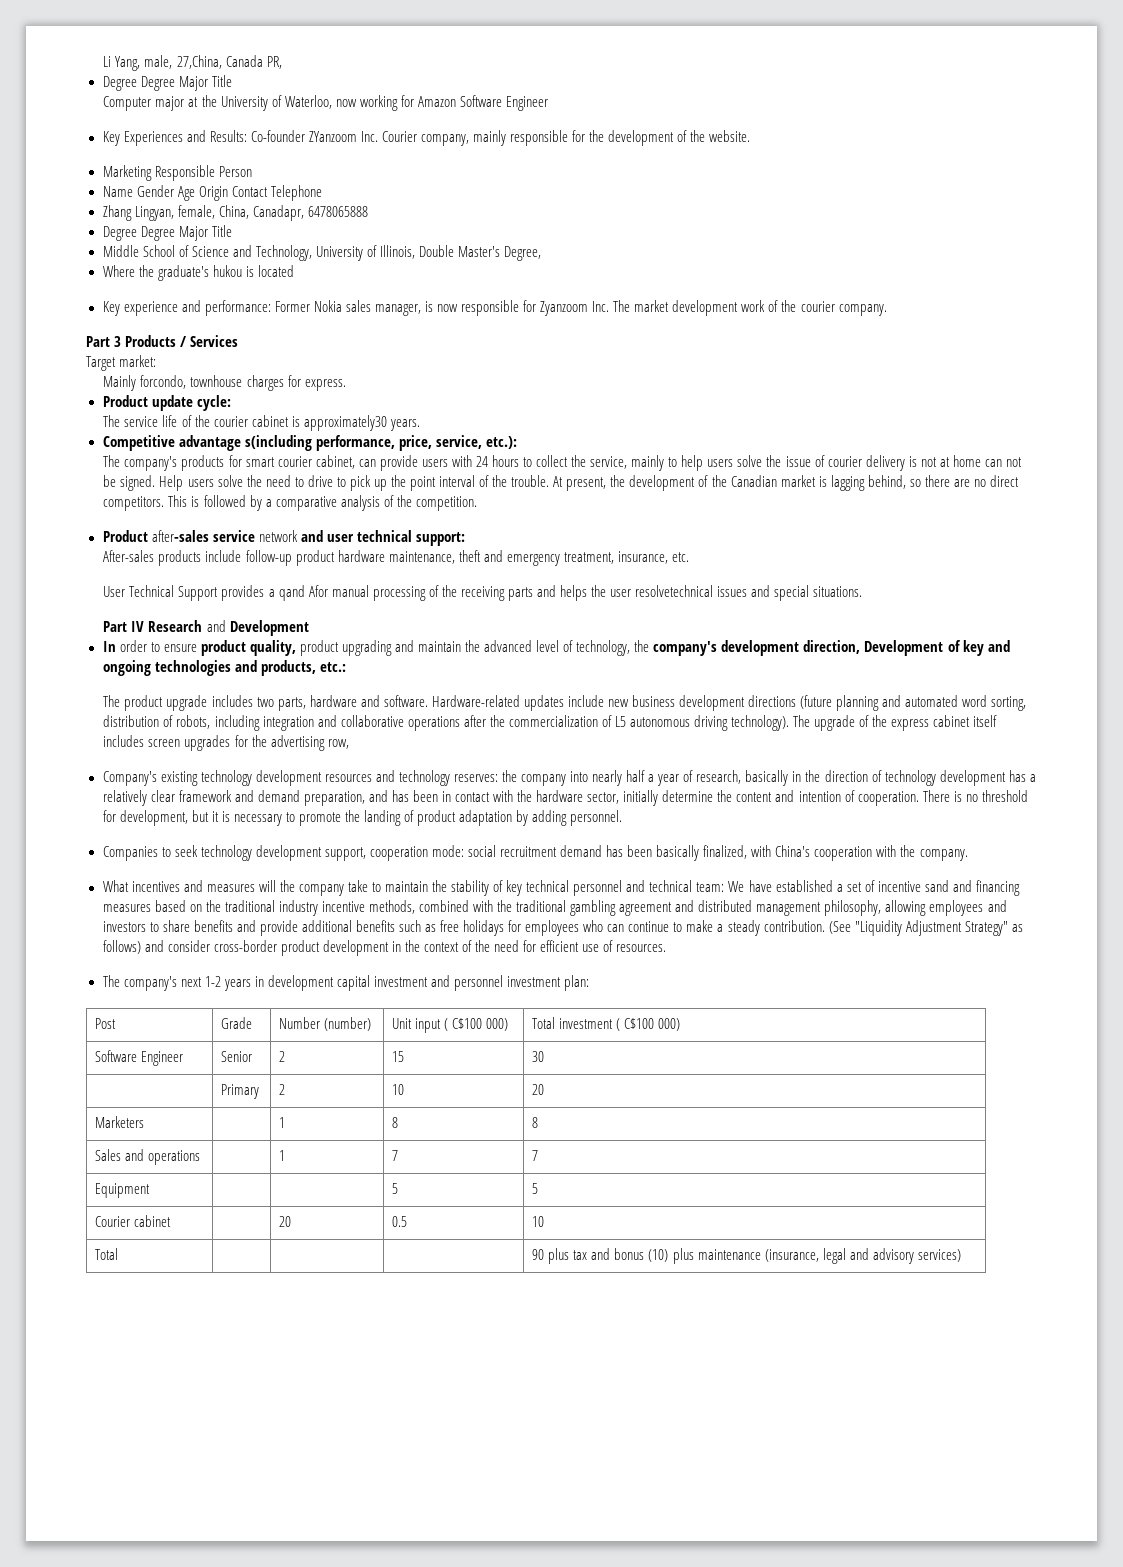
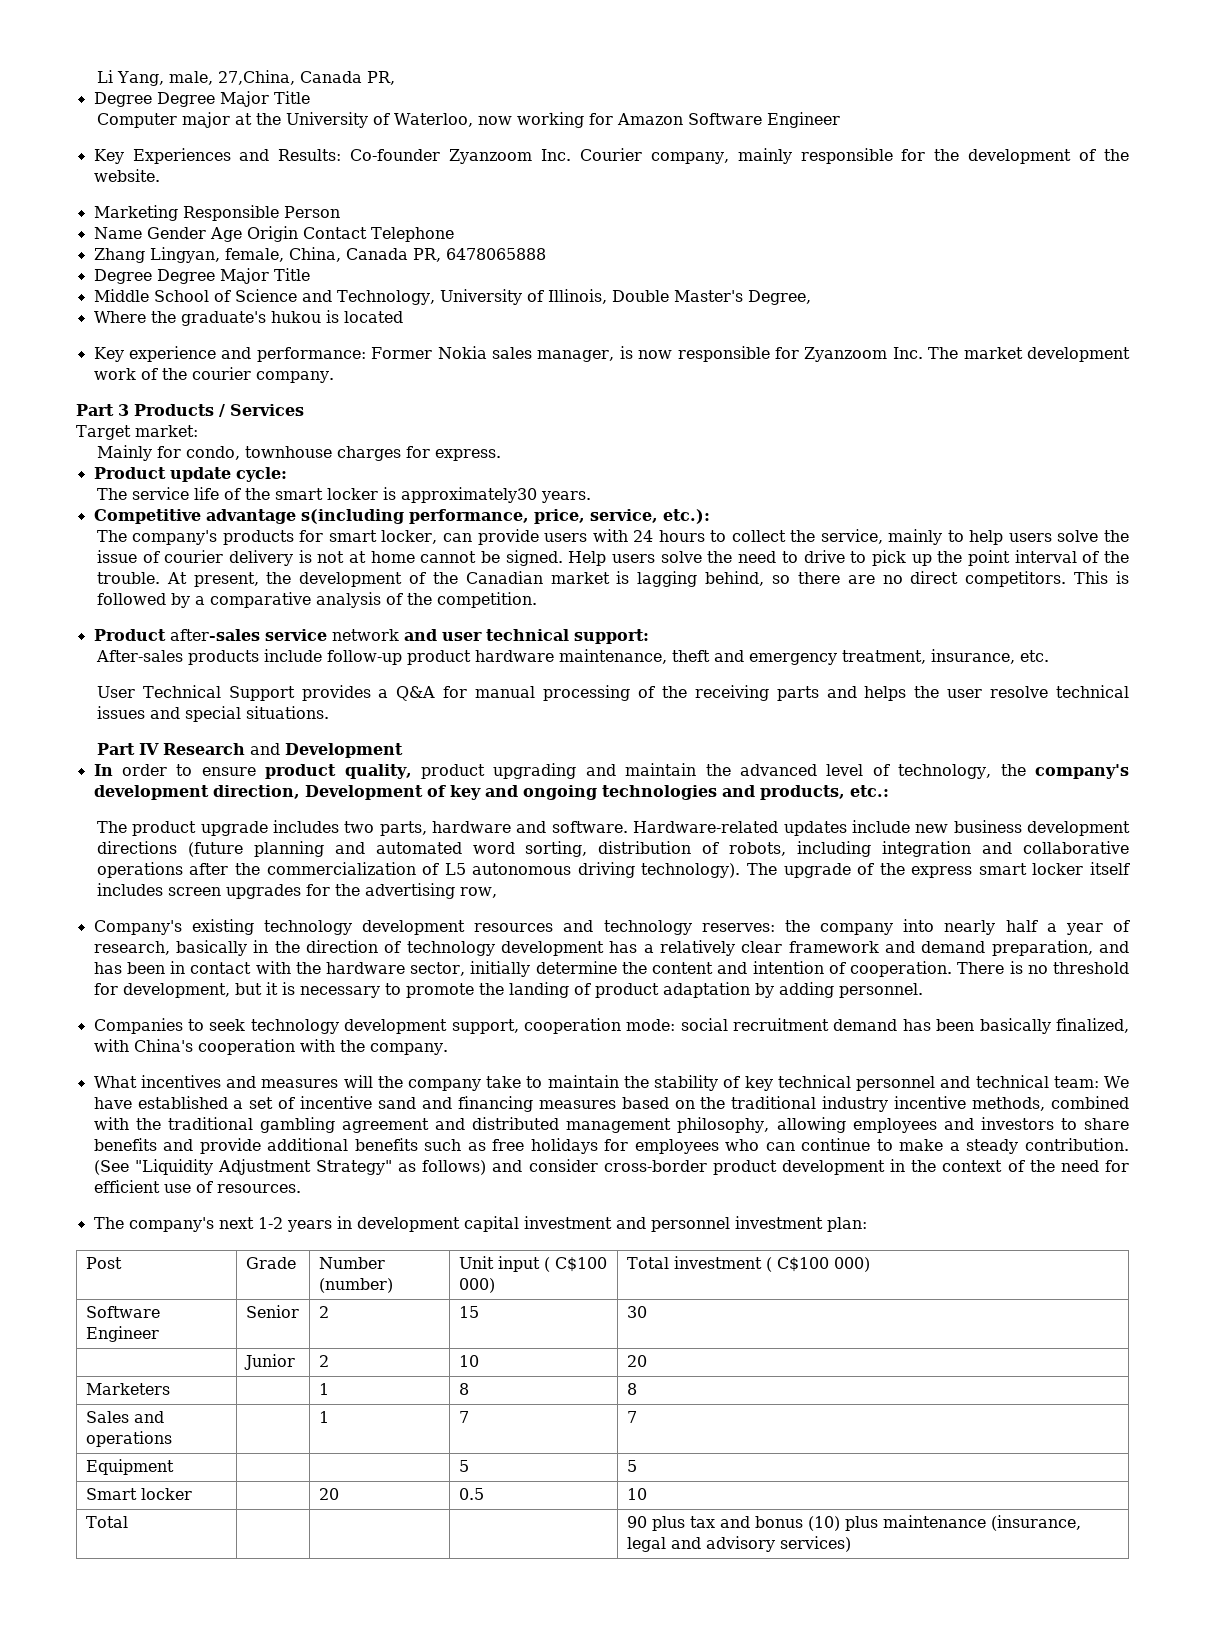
[308,131,357,142] ZYanzoom -> [449,149,533,164] Zyanzoom
[252,205,304,221] Canadapr, -> [345,248,441,262] Canada PR,
[140,375,187,389] forcondo, -> [156,446,240,460] for condo,
[213,415,289,427] courier cabinet -> [274,488,378,500] smart locker
[277,455,355,469] courier cabinet, -> [381,530,438,544] locker,
[984,457,1022,467] can not -> [420,551,477,563] cannot
[278,585,328,601] qand Afor -> [396,686,468,701] Q&A for
[635,585,714,597] resolvetechnical -> [990,685,1130,698] resolve technical
[933,715,971,727] cabinet -> [978,863,1084,875] smart locker
[221,1084,260,1099] Primary -> [243,1354,295,1370] Junior
[95,1215,172,1227] Courier cabinet -> [85,1488,192,1500] Smart locker

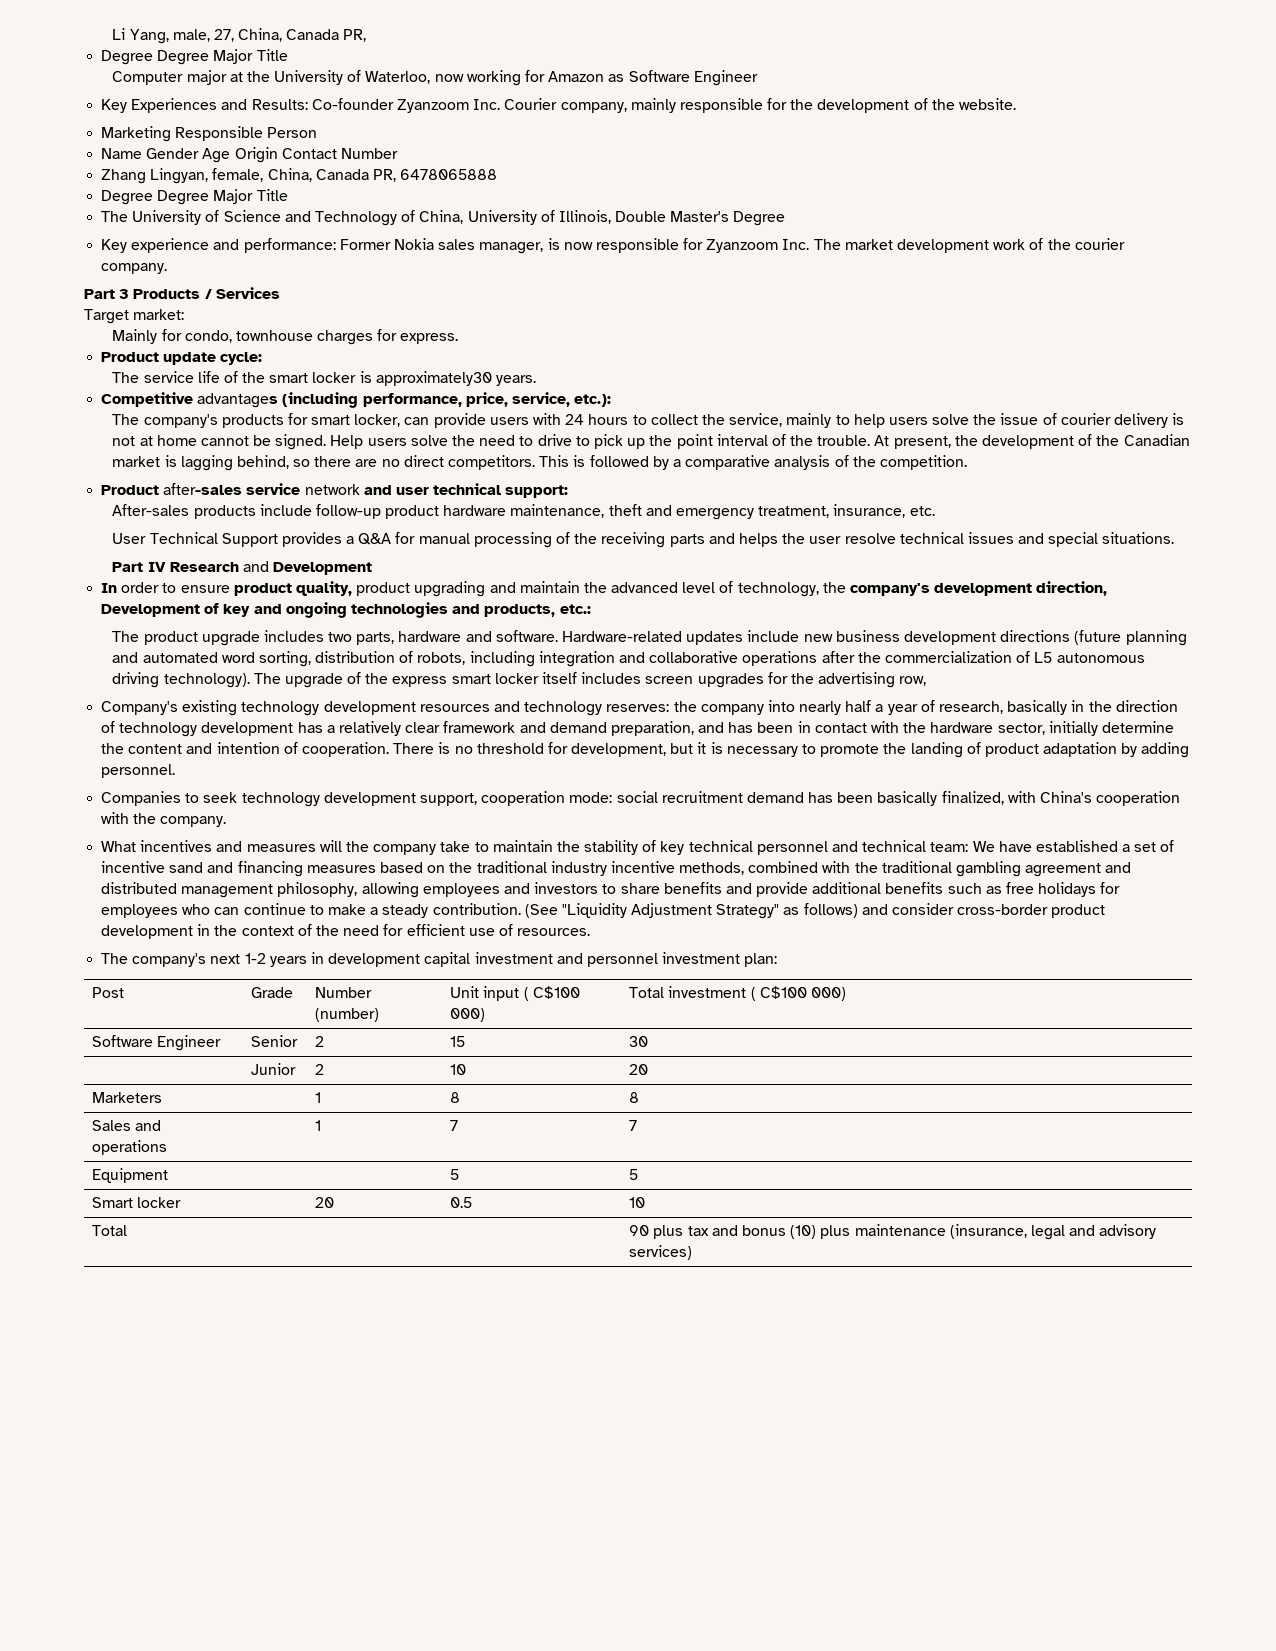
[217,70,295,85] 27,China, -> [213,28,283,42] 27, China,
(683, 119) none -> [608,74,625,82] as
[370,227,454,242] Telephone -> [340,148,398,159] Number
[93,289,209,302] Middle School -> [101,210,202,225] The University
[336,290,435,305] Technology, -> [314,210,464,226] Technology of China,
[747,290,811,305] [93,310,403,326] Degree, // Where the graduate's hukou is located -> [733,211,786,226] Degree
[205,509,404,524] advantage s(including -> [197,392,359,408] advantages (including

